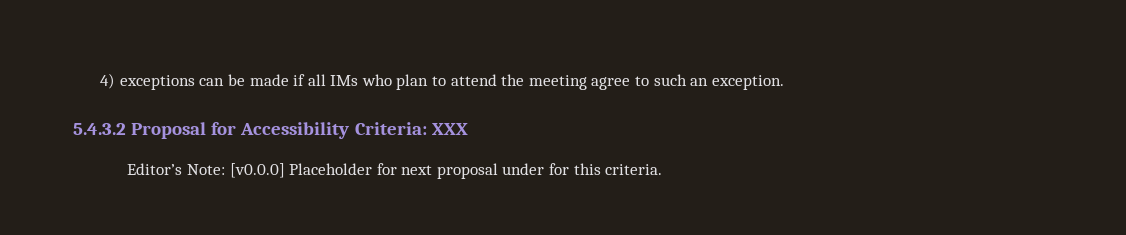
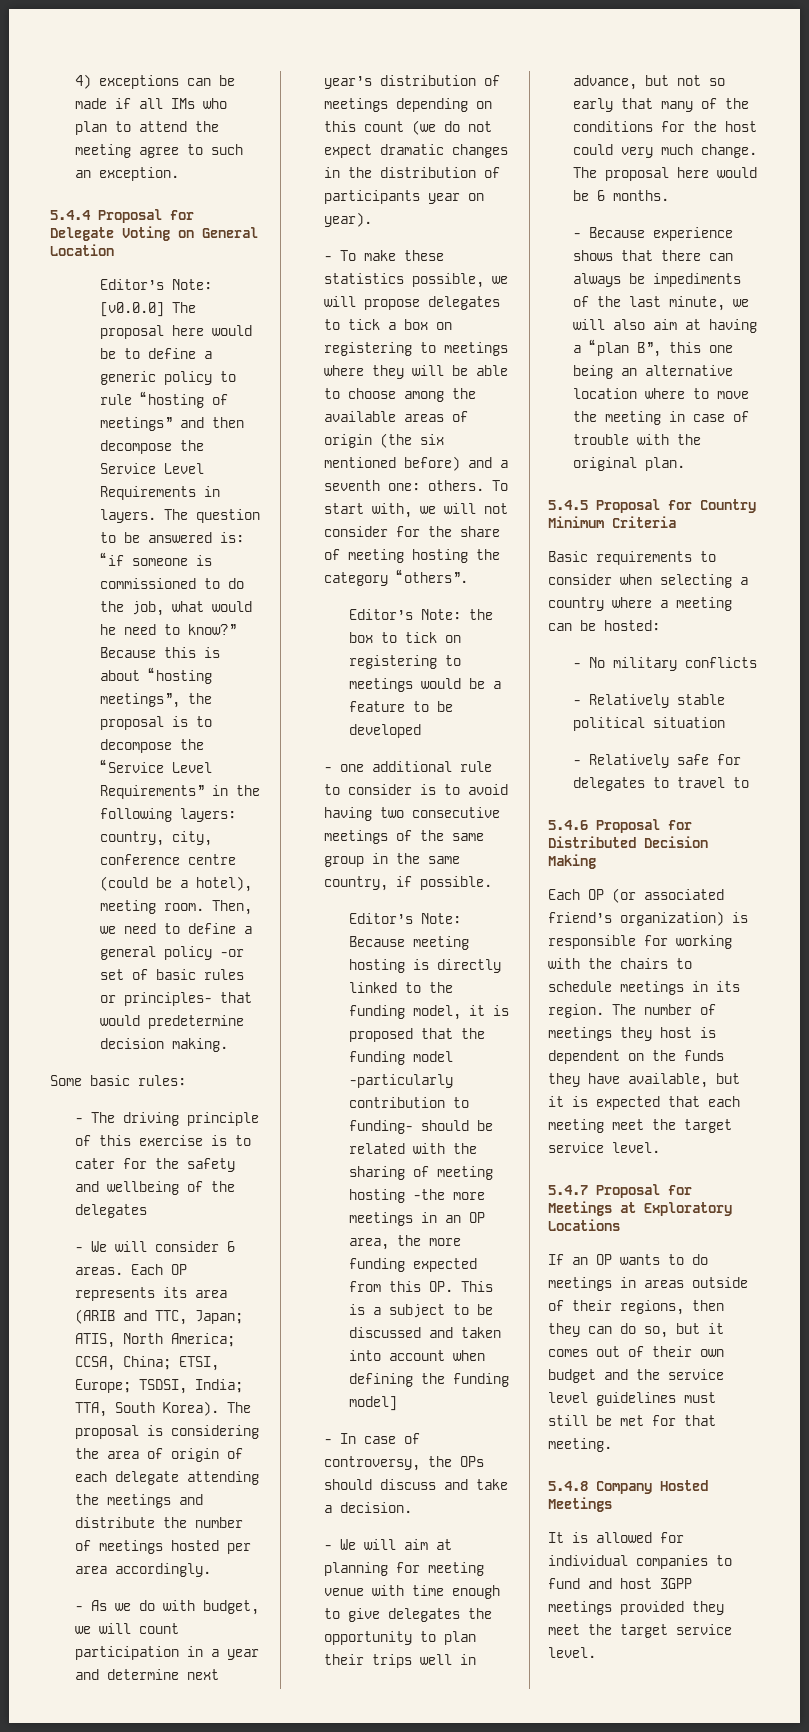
[73,122,468,139] [127,163,663,179] 5.4.3.2 Proposal for Accessibility Criteria: XXX // Editor’s Note: [v0.0.0] Placeholder for next proposal under for this criteria. -> [50,209,194,223] [50,226,258,241] [50,244,114,256] [99,279,212,290] [99,302,196,317] [99,325,252,339] [99,348,212,359] [99,371,236,385] [99,391,228,408] [99,417,244,431] [99,440,204,454] [99,463,204,474] [99,486,220,500] [99,509,260,523] [99,532,244,543] [99,552,212,566] [99,578,244,589] [99,601,252,616] [99,624,236,635] [99,647,220,658] [99,667,212,684] [99,693,212,708] [99,716,212,730] [99,739,204,753] [99,759,212,773] [99,785,260,799] [99,808,236,822] [99,831,212,846] [99,854,236,865] [99,876,252,892] [99,900,252,915] [99,923,252,934] [99,946,244,960] [99,969,244,980] [99,992,252,1006] [99,1015,244,1029] [99,1038,228,1052] [50,1075,186,1086] [74,1112,259,1126] [74,1135,251,1146] [74,1158,235,1172] [74,1181,235,1195] [74,1204,147,1218] [74,1241,235,1252] [74,1264,187,1275] [74,1287,227,1301] [74,1309,243,1325] [74,1333,235,1348] [74,1356,219,1371] [74,1379,243,1394] [74,1401,251,1417] [74,1425,259,1439] [74,1448,243,1462] [74,1471,259,1485] [74,1494,203,1508] [74,1517,243,1528] [74,1540,251,1554] [74,1563,211,1577] [74,1600,259,1615] [74,1623,179,1634] [74,1646,259,1660] [74,1669,219,1680] [323,75,500,89] [323,98,492,112] [323,120,492,135] [323,144,508,158] [323,167,500,178] [323,190,484,204] [323,212,372,227] [323,250,444,261] [323,273,508,288] [323,296,500,310] [323,319,452,330] [323,342,508,356] [323,365,508,379] [323,388,476,402] [323,411,468,422] [323,433,444,448] [323,456,508,471] [323,480,508,491] [323,503,508,518] [323,526,500,537] [323,549,500,563] [323,569,468,586] [348,609,493,620] [348,632,461,643] [348,655,461,669] [348,678,501,692] [348,701,453,712] [348,724,421,738] [323,761,492,772] [323,784,508,795] [323,807,500,821] [323,830,484,844] [323,853,460,867] [323,876,492,891] [348,913,461,924] [348,936,469,950] [348,959,501,973] [348,982,453,993] [348,1005,509,1020] [348,1028,485,1042] [348,1051,453,1065] [348,1074,453,1088] [348,1097,469,1108] [348,1120,493,1134] [348,1143,477,1154] [348,1166,493,1180] [348,1189,485,1203] [348,1212,485,1226] [348,1235,461,1250] [348,1258,477,1272] [348,1281,493,1292] [348,1304,493,1318] [348,1327,501,1338] [348,1350,485,1361] [348,1373,509,1387] [348,1396,397,1411] [323,1433,420,1444] [323,1456,484,1471] [323,1479,508,1490] [323,1502,412,1513] [323,1539,452,1550] [323,1562,484,1576] [323,1585,500,1599] [323,1608,492,1622] [323,1631,476,1645] [323,1654,476,1668] [572,75,725,90] [572,98,749,112] [572,121,757,132] [572,144,757,158] [572,167,757,181] [572,190,669,201] [572,227,733,241] [572,250,733,261] [572,273,741,287] [572,296,749,311] [572,319,757,333] [572,339,733,357] [572,365,733,379] [572,388,749,399] [572,411,749,425] [572,434,701,445] [572,457,685,471] [548,499,756,513] [548,516,676,528] [548,551,716,565] [548,574,748,588] [548,597,732,611] [548,620,660,631] [572,657,757,671] [572,694,725,708] [572,717,725,731] [572,754,741,768] [572,777,749,791] [548,819,692,833] [548,836,708,848] [548,854,596,869] [548,888,724,903] [548,911,748,926] [548,935,732,949] [548,958,692,969] [548,981,740,995] [548,1004,716,1018] [548,1027,716,1041] [548,1050,724,1064] [548,1073,740,1088] [548,1096,740,1110] [548,1119,732,1133] [548,1142,660,1153] [548,1184,692,1198] [548,1201,732,1216] [548,1219,620,1231] [548,1254,708,1265] [548,1277,748,1291] [548,1300,724,1315] [548,1323,724,1338] [548,1346,724,1357] [548,1369,724,1383] [548,1392,716,1406] [548,1415,716,1426] [548,1438,612,1452] [548,1480,708,1494] [548,1497,612,1512] [548,1532,684,1543] [548,1555,732,1569] [548,1578,692,1589] [548,1601,724,1615] [548,1624,732,1638] [548,1647,596,1658] 5.4.4 Proposal for Delegate Voting on General Location // Editor’s Note: [v0.0.0] The proposal here would be to define a generic policy to rule “hosting of meetings” and then decompose the Service Level Requirements in layers. The question to be answered is: “if someone is commissioned to do the job, what would he need to know?” Because this is about “hosting meetings”, the proposal is to decompose the “Service Level Requirements” in the following layers: country, city, conference centre (could be a hotel), meeting room. Then, we need to define a general policy -or set of basic rules or principles- that would predetermine decision making. // Some basic rules: // - The driving principle of this exercise is to cater for the safety and wellbeing of the delegates // - We will consider 6 areas. Each OP represents its area (ARIB and TTC, Japan; ATIS, North America; CCSA, China; ETSI, Europe; TSDSI, India; TTA, South Korea). The proposal is considering the area of origin of each delegate attending the meetings and distribute the number of meetings hosted per area accordingly. // - As we do with budget, we will count participation in a year and determine next year’s distribution of meetings depending on this count (we do not expect dramatic changes in the distribution of participants year on year). // - To make these statistics possible, we will propose delegates to tick a box on registering to meetings where they will be able to choose among the available areas of origin (the six mentioned before) and a seventh one: others. To start with, we will not consider for the share of meeting hosting the category “others”. // Editor’s Note: the box to tick on registering to meetings would be a feature to be developed // - one additional rule to consider is to avoid having two consecutive meetings of the same group in the same country, if possible. // Editor’s Note: Because meeting hosting is directly linked to the funding model, it is proposed that the funding model -particularly contribution to funding- should be related with the sharing of meeting hosting -the more meetings in an OP area, the more funding expected from this OP. This is a subject to be discussed and taken into account when defining the funding model] // - In case of controversy, the OPs should discuss and take a decision. // - We will aim at planning for meeting venue with time enough to give delegates the opportunity to plan their trips well in advance, but not so early that many of the conditions for the host could very much change. The proposal here would be 6 months. // - Because experience shows that there can always be impediments of the last minute, we will also aim at having a “plan B”, this one being an alternative location where to move the meeting in case of trouble with the original plan. // 5.4.5 Proposal for Country Minimum Criteria // Basic requirements to consider when selecting a country where a meeting can be hosted: // - No military conflicts // - Relatively stable political situation // - Relatively safe for delegates to travel to // 5.4.6 Proposal for Distributed Decision Making // Each OP (or associated friend’s organization) is responsible for working with the chairs to schedule meetings in its region. The number of meetings they host is dependent on the funds they have available, but it is expected that each meeting meet the target service level. // 5.4.7 Proposal for Meetings at Exploratory Locations // If an OP wants to do meetings in areas outside of their regions, then they can do so, but it comes out of their own budget and the service level guidelines must still be met for that meeting. // 5.4.8 Company Hosted Meetings // It is allowed for individual companies to fund and host 3GPP meetings provided they meet the target service level.

